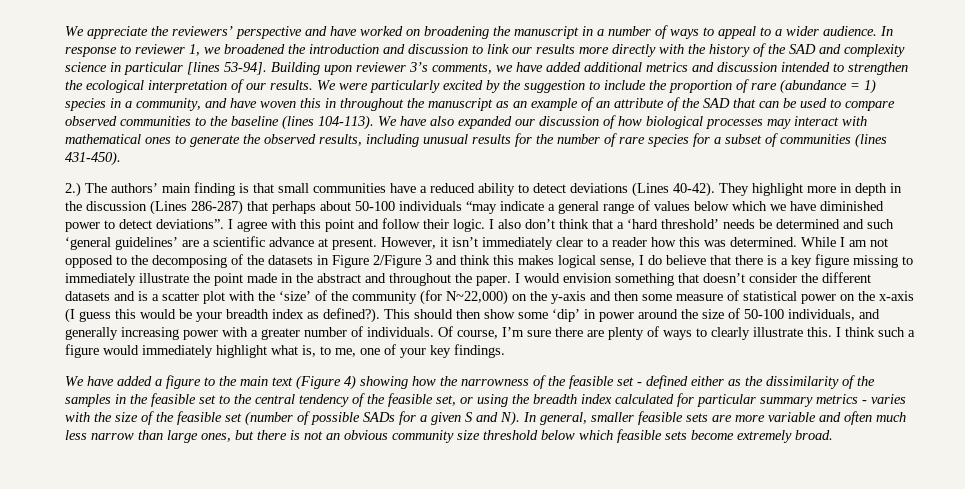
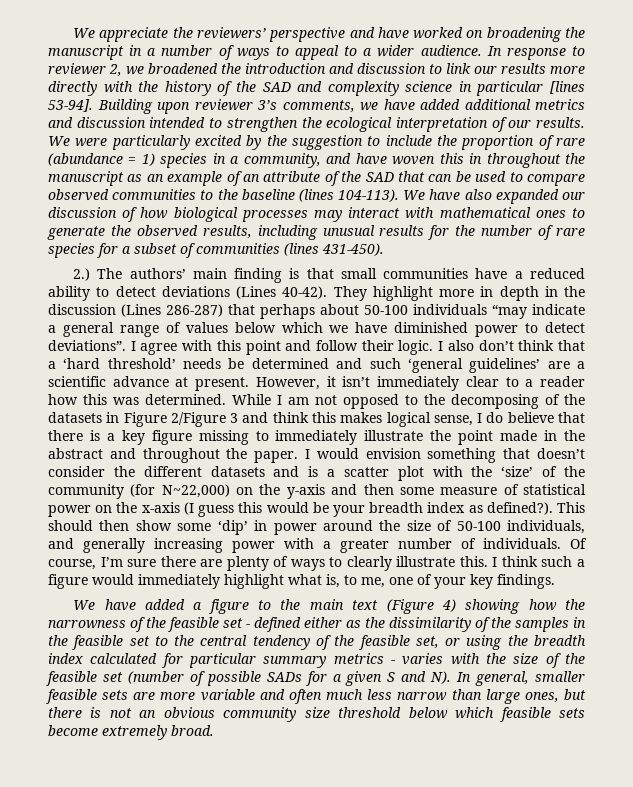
[189,44,200,56] 1, -> [109,64,122,77] 2,

